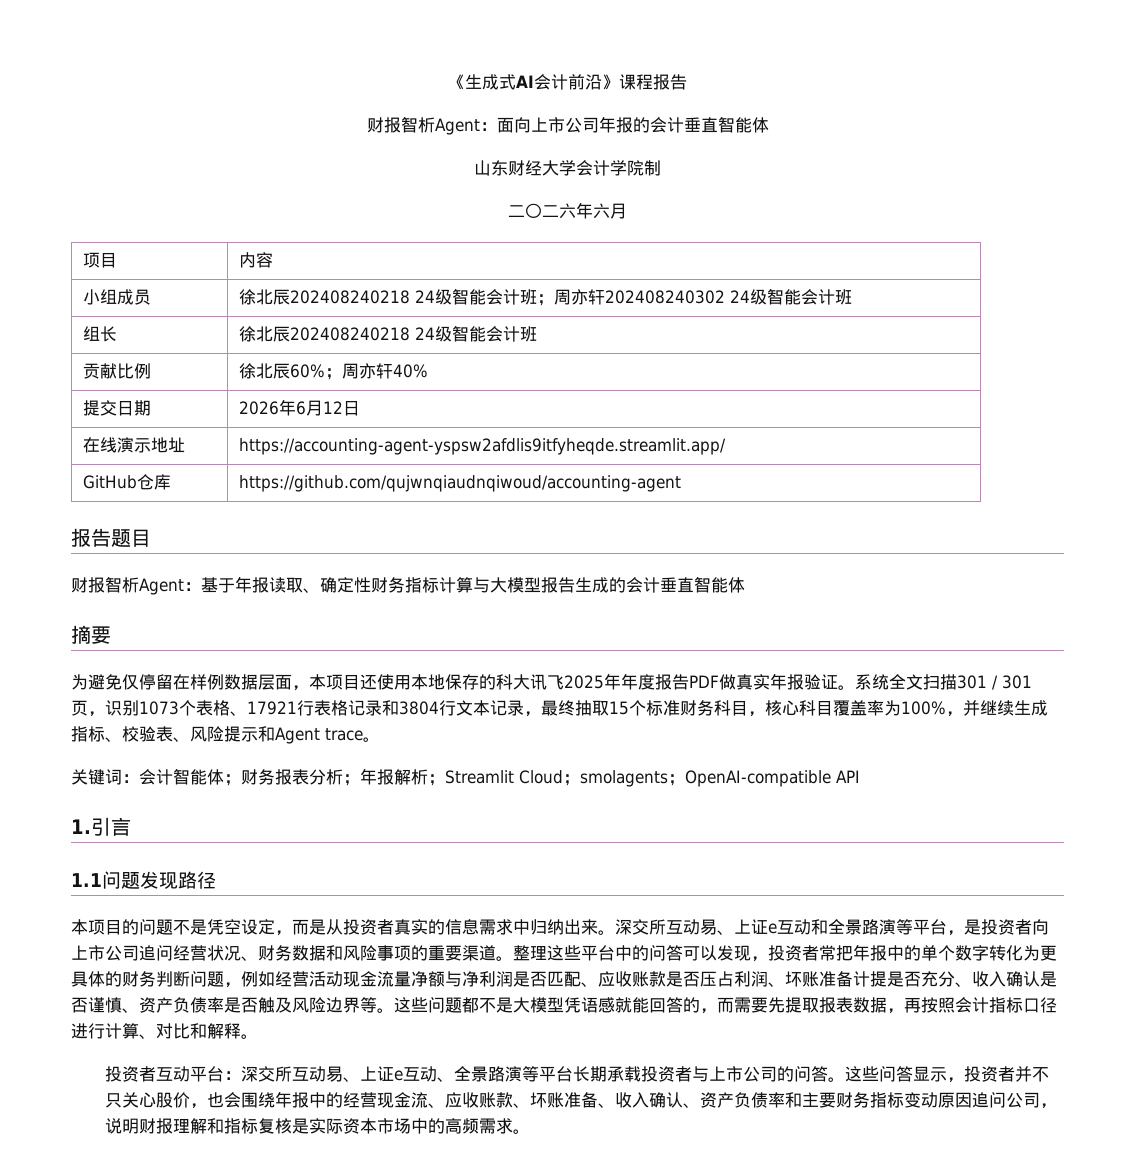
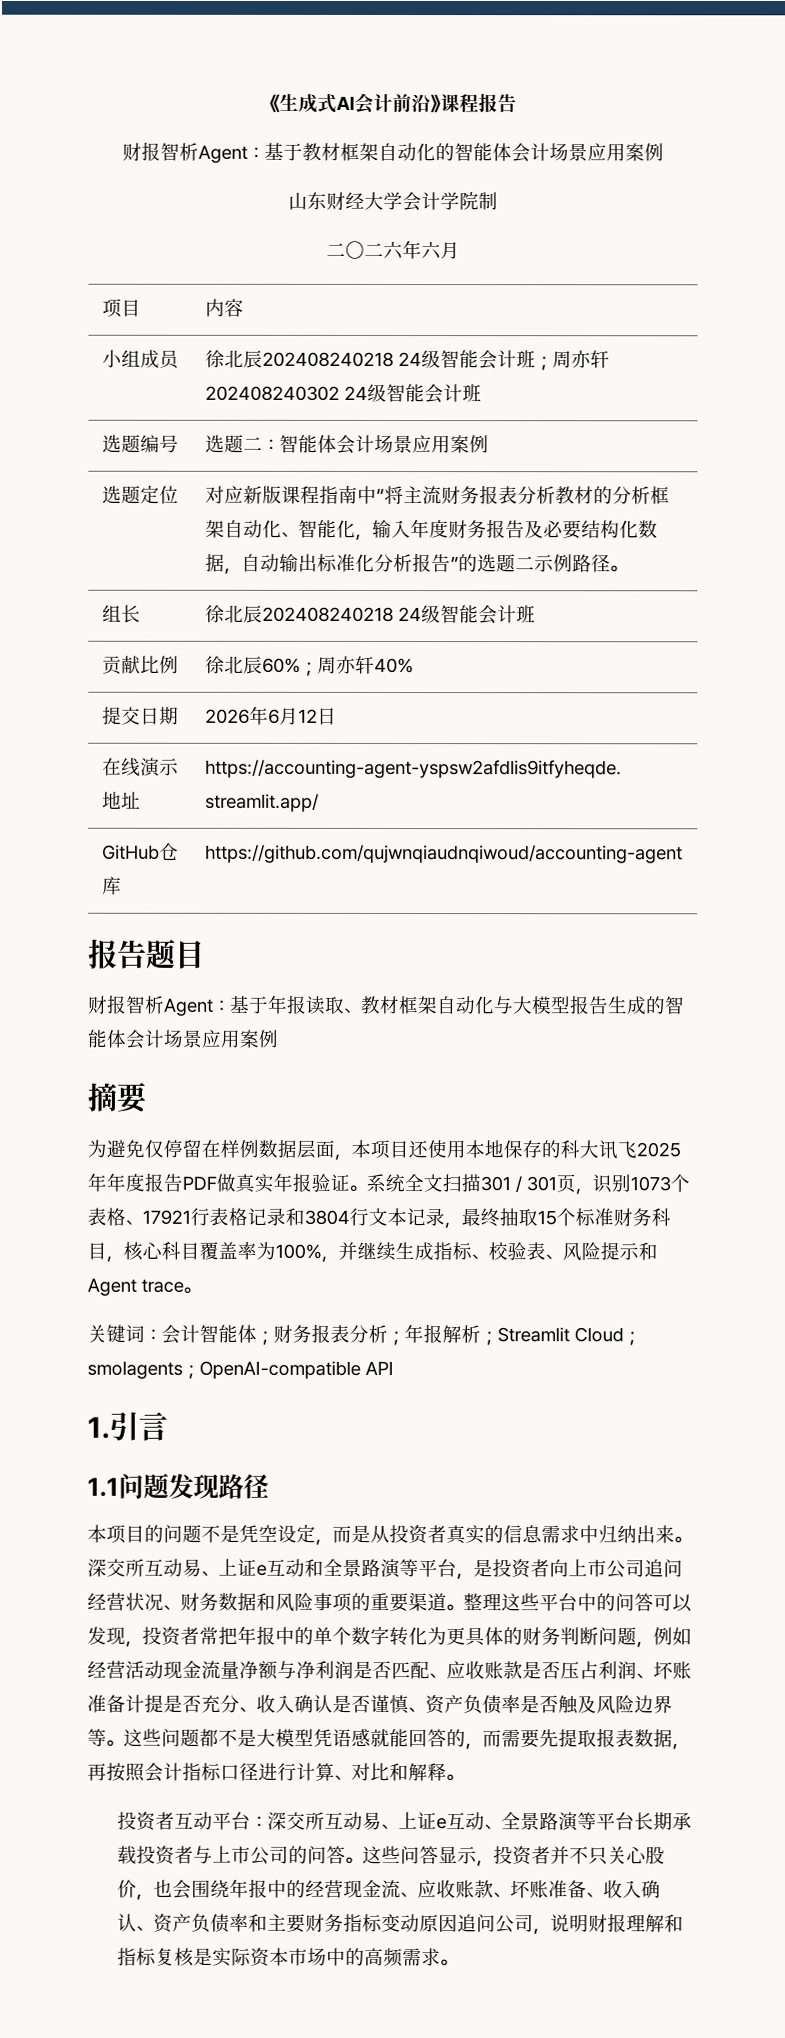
[496,116,769,133] 面向上市公司年报的会计垂直智能体 -> [264,142,664,163] 基于教材框架自动化的智能体会计场景应用案例
(852, 297) none -> [101,434,179,453] [204,434,489,454] [101,484,179,504] [204,484,670,505] [204,519,658,540] [204,553,628,574] // 选题编号 | 选题二：智能体会计场景应用案例 // 选题定位 | 对应新版课程指南中“将主流财务报表分析教材的分析框架自动化、智能化，输入年度财务报告及必要结构化数据，自动输出标准化分析报告”的选题二示例路径。
[320,577,473,593] 确定性财务指标计算 -> [361,995,495,1015] 教材框架自动化
[626,576,745,593] 会计垂直智能体 -> [665,996,685,1015] [87,1029,278,1049] 智能体会计场景应用案例

